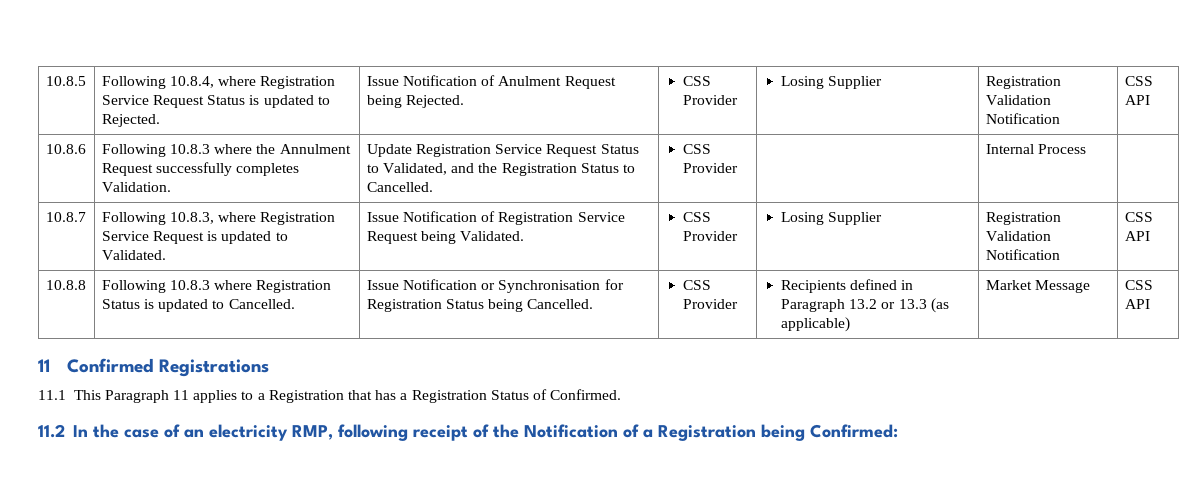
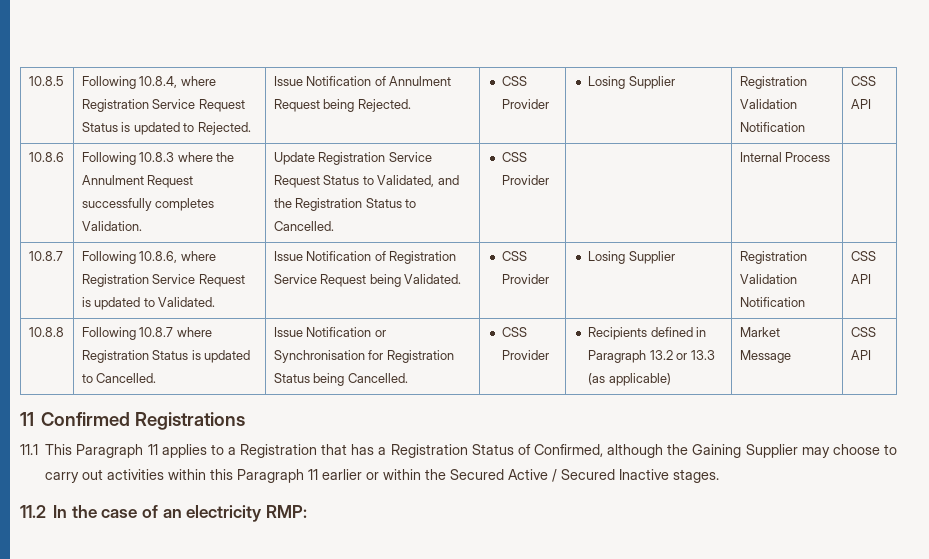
[498,76,562,86] Anulment -> [389,76,452,86] Annulment
[170,212,215,224] 10.8.3, -> [139,251,178,263] 10.8.6,
[170,280,211,290] 10.8.3 -> [139,327,174,337] 10.8.7
[550,389,622,400] Confirmed. -> [534,444,898,458] [45,469,720,483] Confirmed, although the Gaining Supplier may choose to carry out activities within this Paragraph 11 earlier or within the Secured Active / Secured Inactive stages.
[291,424,898,441] RMP, following receipt of the Notification of a Registration being Confirmed: -> [265,505,307,518] RMP:

